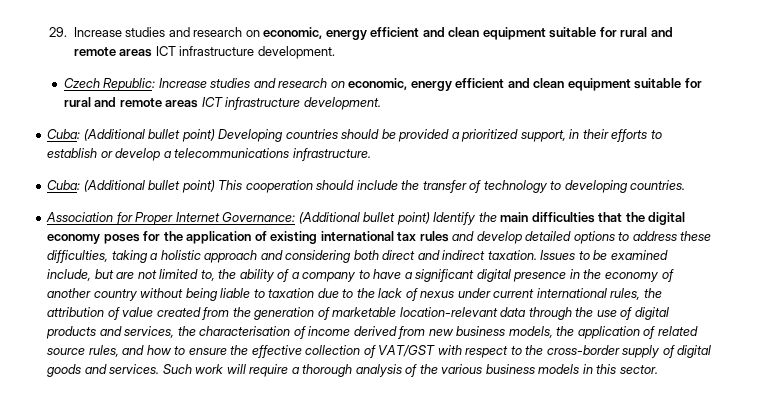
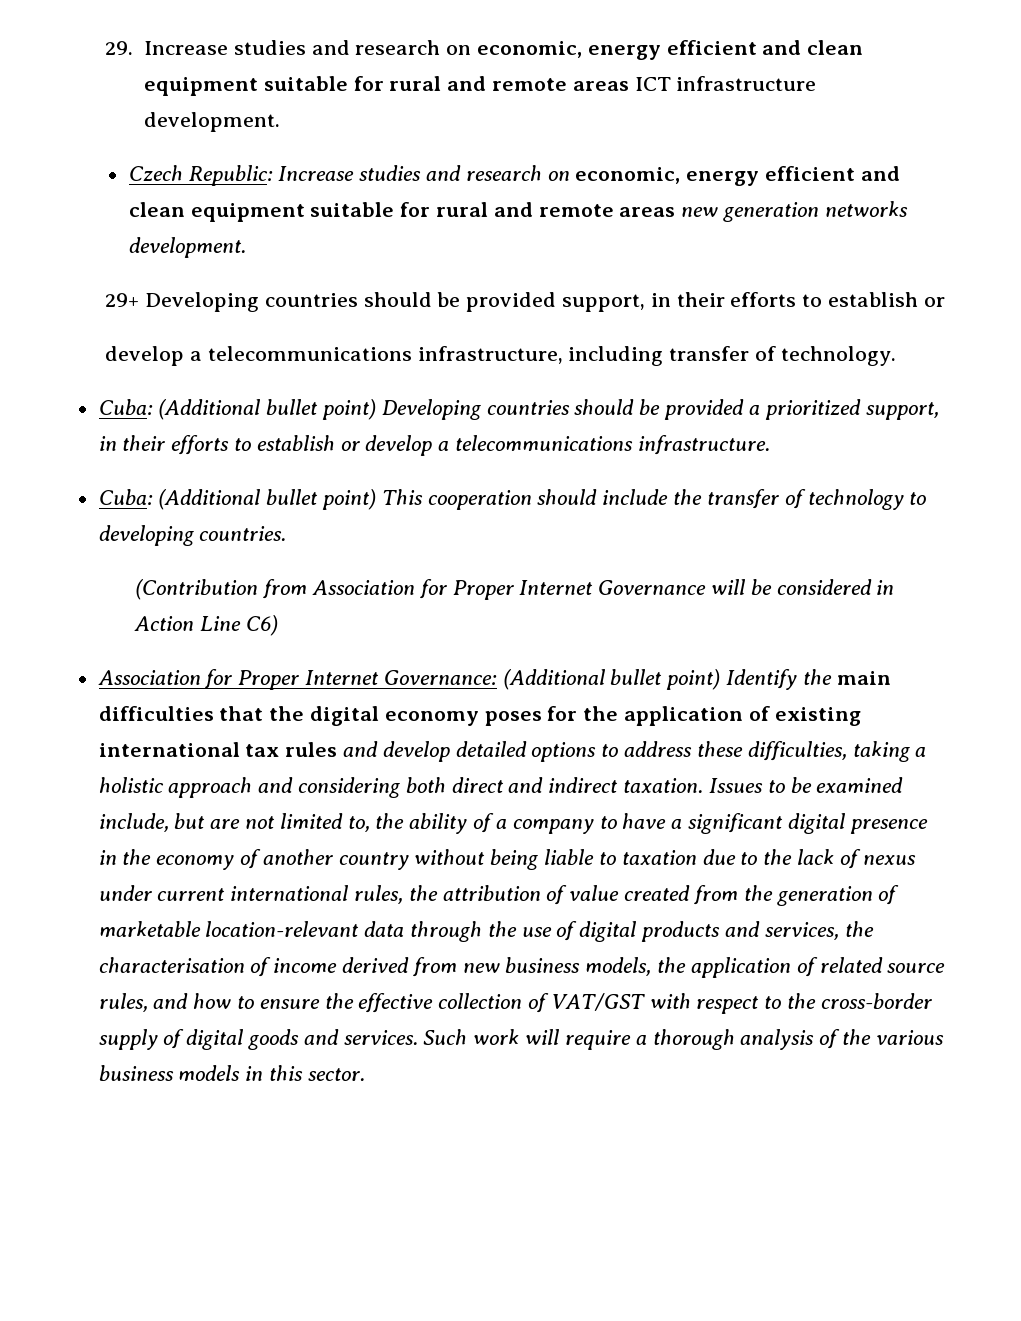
[201,97,381,110] ICT infrastructure development. -> [681,201,908,222] [128,237,246,258] [105,292,945,312] [105,346,896,366] new generation networks development. // 29+ Developing countries should be provided support, in their efforts to establish or // develop a telecommunications infrastructure, including transfer of technology.
(686, 185) none -> [135,579,895,600] [134,615,278,636] // (Contribution from Association for Proper Internet Governance will be considered in Action Line C6)

